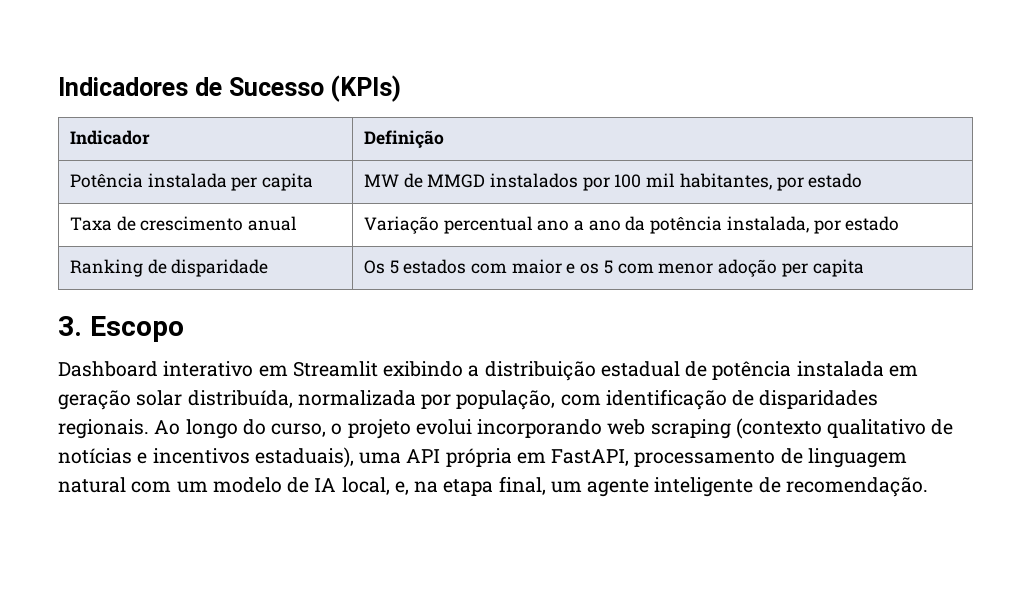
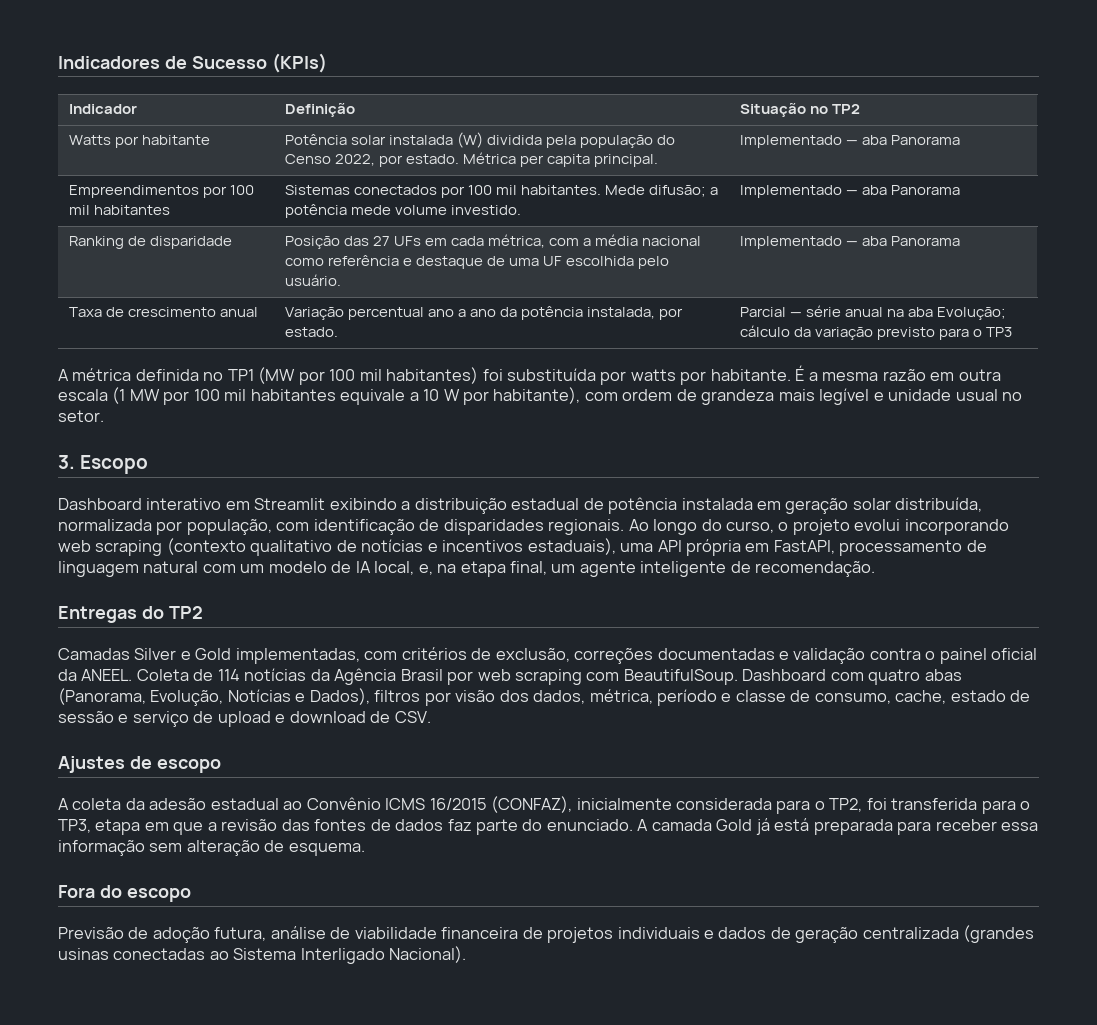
[69,173,313,191] [363,173,863,191] // Potência instalada per capita | MW de MMGD instalados por 100 mil habitantes, por estado -> [739,103,860,117] [68,135,210,148] [284,132,676,148] [284,152,659,167] [739,135,961,148] [68,185,254,198] [68,205,170,215] [284,185,719,198] [284,204,522,218] [739,185,961,198] [68,236,232,249] [284,234,702,249] [284,255,670,269] [284,274,341,286] [739,236,961,249] | Situação no TP2 // Watts por habitante | Potência solar instalada (W) dividida pela população do Censo 2022, por estado. Métrica per capita principal. | Implementado — aba Panorama // Empreendimentos por 100 mil habitantes | Sistemas conectados por 100 mil habitantes. Mede difusão; a potência mede volume investido. | Implementado — aba Panorama // Ranking de disparidade | Posição das 27 UFs em cada métrica, com a média nacional como referência e destaque de uma UF escolhida pelo usuário. | Implementado — aba Panorama
[845,216,900,231] [69,259,269,277] [363,259,864,277] estado // Ranking de disparidade | Os 5 estados com maior e os 5 com menor adoção per capita -> [284,327,338,337] [739,305,1007,320] [739,325,1013,340] [58,365,1001,385] [58,387,1023,405] [58,410,104,422] estado. | Parcial — série anual na aba Evolução; cálculo da variação previsto para o TP3 // A métrica definida no TP1 (MW por 100 mil habitantes) foi substituída por watts por habitante. É a mesma razão em outra escala (1 MW por 100 mil habitantes equivale a 10 W por habitante), com ordem de grandeza mais legível e unidade usual no setor.
(928, 487) none -> [58,606,203,623] [58,647,1038,664] [58,668,962,685] [58,688,1031,706] [58,711,431,727] [58,756,221,773] [58,796,1031,814] [58,818,1039,835] [58,840,365,856] [58,885,191,902] [58,925,1035,943] [58,946,467,964] // Entregas do TP2 // Camadas Silver e Gold implementadas, com critérios de exclusão, correções documentadas e validação contra o painel oficial da ANEEL. Coleta de 114 notícias da Agência Brasil por web scraping com BeautifulSoup. Dashboard com quatro abas (Panorama, Evolução, Notícias e Dados), filtros por visão dos dados, métrica, período e classe de consumo, cache, estado de sessão e serviço de upload e download de CSV. // Ajustes de escopo // A coleta da adesão estadual ao Convênio ICMS 16/2015 (CONFAZ), inicialmente considerada para o TP2, foi transferida para o TP3, etapa em que a revisão das fontes de dados faz parte do enunciado. A camada Gold já está preparada para receber essa informação sem alteração de esquema. // Fora do escopo // Previsão de adoção futura, análise de viabilidade financeira de projetos individuais e dados de geração centralizada (grandes usinas conectadas ao Sistema Interligado Nacional).

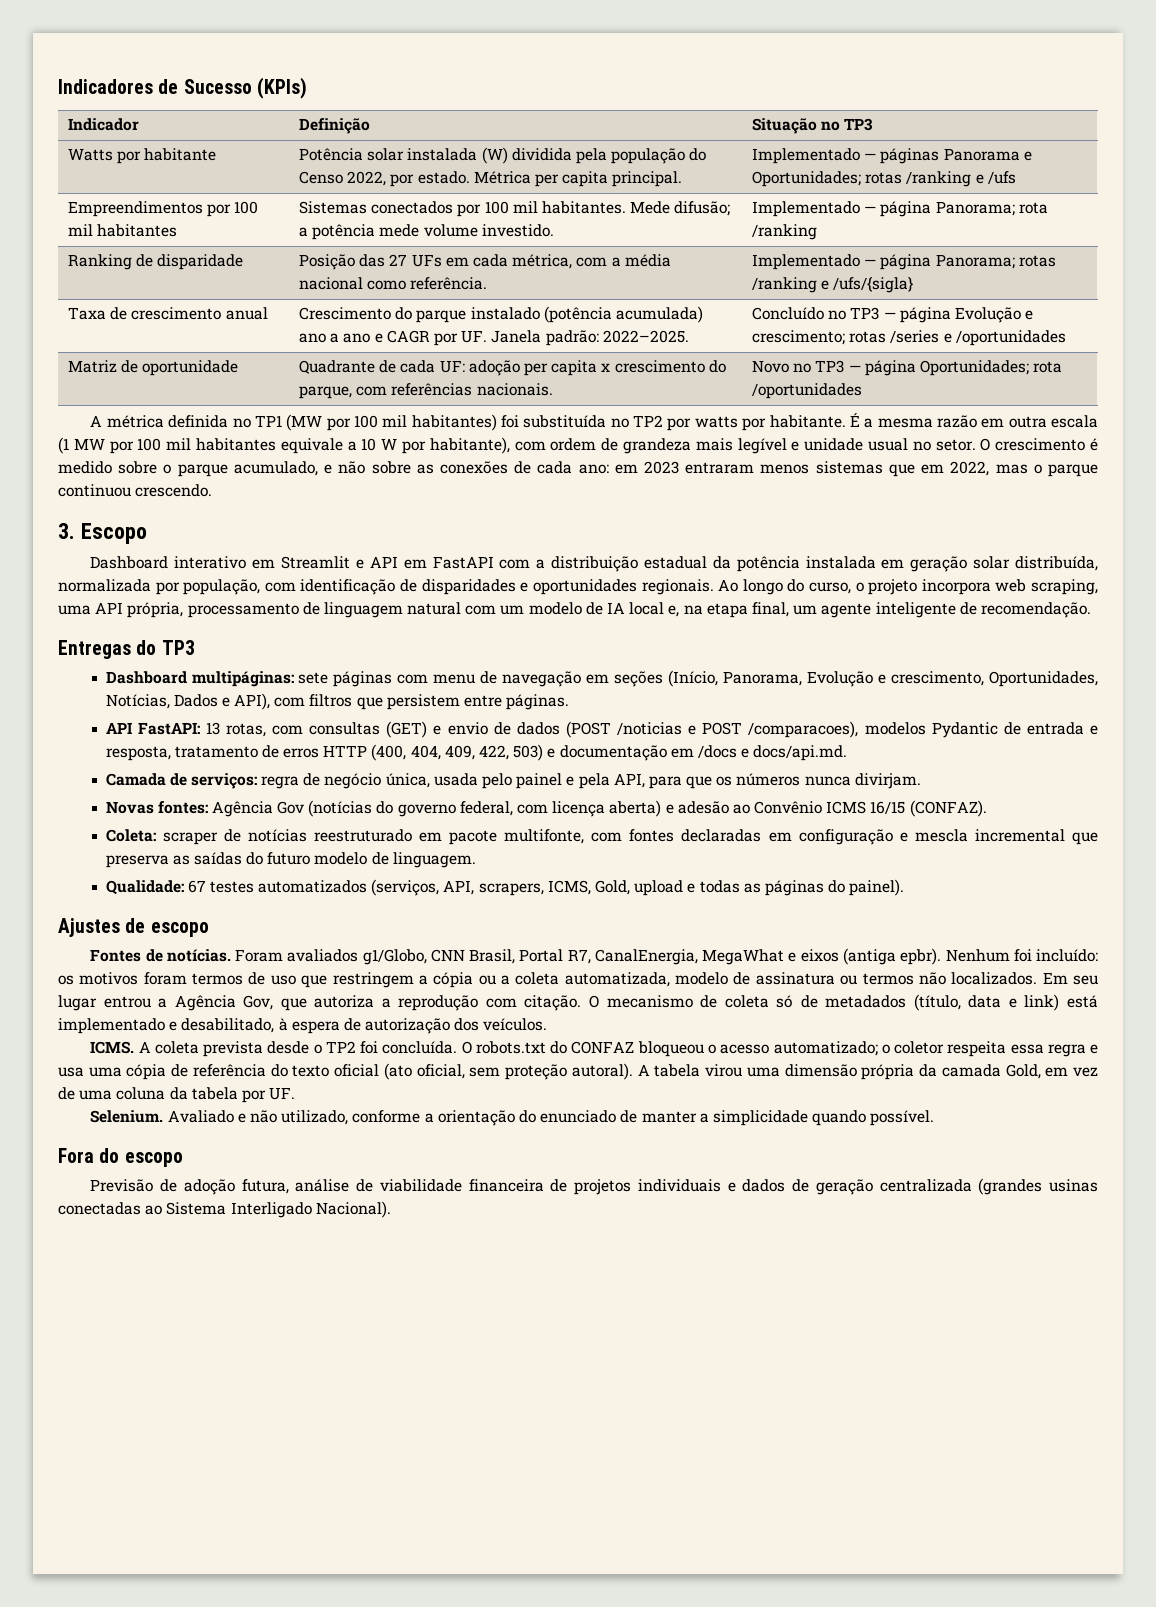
[831,104,860,114] TP2 -> [844,118,874,131] TP3
[861,135,961,145] aba Panorama -> [880,148,1032,164] [752,171,1016,187] páginas Panorama e Oportunidades; rotas /ranking e /ufs
[861,185,961,195] aba Panorama -> [880,201,1048,217] [752,224,818,240] página Panorama; rota /ranking
[327,255,670,269] [284,274,341,286] [739,236,961,249] [68,307,259,317] [284,306,684,320] [284,327,338,337] [739,305,1007,320] [739,325,1013,340] referência e destaque de uma UF escolhida pelo usuário. | Implementado — aba Panorama // Taxa de crescimento anual | Variação percentual ano a ano da potência instalada, por estado. | Parcial — série anual na aba Evolução; cálculo da variação previsto para o TP3 -> [410,277,488,290] [752,254,1056,270] [752,276,914,293] [68,307,268,320] [299,306,704,323] [299,330,689,346] [752,307,1034,323] [752,330,1066,346] [68,360,239,376] [299,360,726,376] [299,383,553,399] [752,360,1063,376] [752,383,863,399] referência. | Implementado — página Panorama; rotas /ranking e /ufs/{sigla} // Taxa de crescimento anual | Crescimento do parque instalado (potência acumulada) ano a ano e CAGR por UF. Janela padrão: 2022–2025. | Concluído no TP3 — página Evolução e crescimento; rotas /series e /oportunidades // Matriz de oportunidade | Quadrante de cada UF: adoção per capita x crescimento do parque, com referências nacionais. | Novo no TP3 — página Oportunidades; rota /oportunidades
(597, 374) none -> [610,415,664,428] no TP2
(104, 416) none -> [980,438,1098,451] [58,461,1099,477] [58,484,213,497] O crescimento é medido sobre o parque acumulado, e não sobre as conexões de cada ano: em 2023 entraram menos sistemas que em 2022, mas o parque continuou crescendo.
[329,498,397,510] exibindo -> [355,556,531,569] e API em FastAPI com
[583,498,604,510] de -> [712,556,731,569] da
(544, 527) none -> [520,579,637,595] e oportunidades
[854,519,1009,535] [58,538,835,556] evolui incorporando web scraping (contexto qualitativo de notícias e incentivos estaduais), uma API própria em FastAPI, -> [921,579,1098,595] [58,602,184,618] incorpora web scraping, uma API própria,
[374,561,415,575] local, -> [629,602,665,615] local
[168,606,203,619] [58,647,1038,664] [58,668,962,685] [58,688,1031,706] [58,711,431,727] [58,756,221,773] [58,796,1031,814] [58,818,1039,835] [58,840,365,856] TP2 // Camadas Silver e Gold implementadas, com critérios de exclusão, correções documentadas e validação contra o painel oficial da ANEEL. Coleta de 114 notícias da Agência Brasil por web scraping com BeautifulSoup. Dashboard com quatro abas (Panorama, Evolução, Notícias e Dados), filtros por visão dos dados, métrica, período e classe de consumo, cache, estado de sessão e serviço de upload e download de CSV. // Ajustes de escopo // A coleta da adesão estadual ao Convênio ICMS 16/2015 (CONFAZ), inicialmente considerada para o TP2, foi transferida para o TP3, etapa em que a revisão das fontes de dados faz parte do enunciado. A camada Gold já está preparada para receber essa informação sem alteração de esquema. -> [161,640,195,655] [105,670,1098,687] [105,693,570,710] [105,721,1098,738] [105,744,848,761] [105,773,921,789] [105,800,987,817] [105,829,1098,845] [105,852,476,868] [105,879,905,896] [58,918,209,937] [90,948,1099,965] [58,972,1099,988] [58,994,1098,1011] [58,1018,548,1034] [90,1041,1098,1057] [58,1063,1099,1080] [58,1087,296,1103] [90,1110,935,1126] TP3 // Dashboard multipáginas: sete páginas com menu de navegação em seções (Início, Panorama, Evolução e crescimento, Oportunidades, Notícias, Dados e API), com filtros que persistem entre páginas. // API FastAPI: 13 rotas, com consultas (GET) e envio de dados (POST /noticias e POST /comparacoes), modelos Pydantic de entrada e resposta, tratamento de erros HTTP (400, 404, 409, 422, 503) e documentação em /docs e docs/api.md. // Camada de serviços: regra de negócio única, usada pelo painel e pela API, para que os números nunca divirjam. // Novas fontes: Agência Gov (notícias do governo federal, com licença aberta) e adesão ao Convênio ICMS 16/15 (CONFAZ). // Coleta: scraper de notícias reestruturado em pacote multifonte, com fontes declaradas em configuração e mescla incremental que preserva as saídas do futuro modelo de linguagem. // Qualidade: 67 testes automatizados (serviços, API, scrapers, ICMS, Gold, upload e todas as páginas do painel). // Ajustes de escopo // Fontes de notícias. Foram avaliados g1/Globo, CNN Brasil, Portal R7, CanalEnergia, MegaWhat e eixos (antiga epbr). Nenhum foi incluído: os motivos foram termos de uso que restringem a cópia ou a coleta automatizada, modelo de assinatura ou termos não localizados. Em seu lugar entrou a Agência Gov, que autoriza a reprodução com citação. O mecanismo de coleta só de metadados (título, data e link) está implementado e desabilitado, à espera de autorização dos veículos. // ICMS. A coleta prevista desde o TP2 foi concluída. O robots.txt do CONFAZ bloqueou o acesso automatizado; o coletor respeita essa regra e usa uma cópia de referência do texto oficial (ato oficial, sem proteção autoral). A tabela virou uma dimensão própria da camada Gold, em vez de uma coluna da tabela por UF. // Selenium. Avaliado e não utilizado, conforme a orientação do enunciado de manter a simplicidade quando possível.

